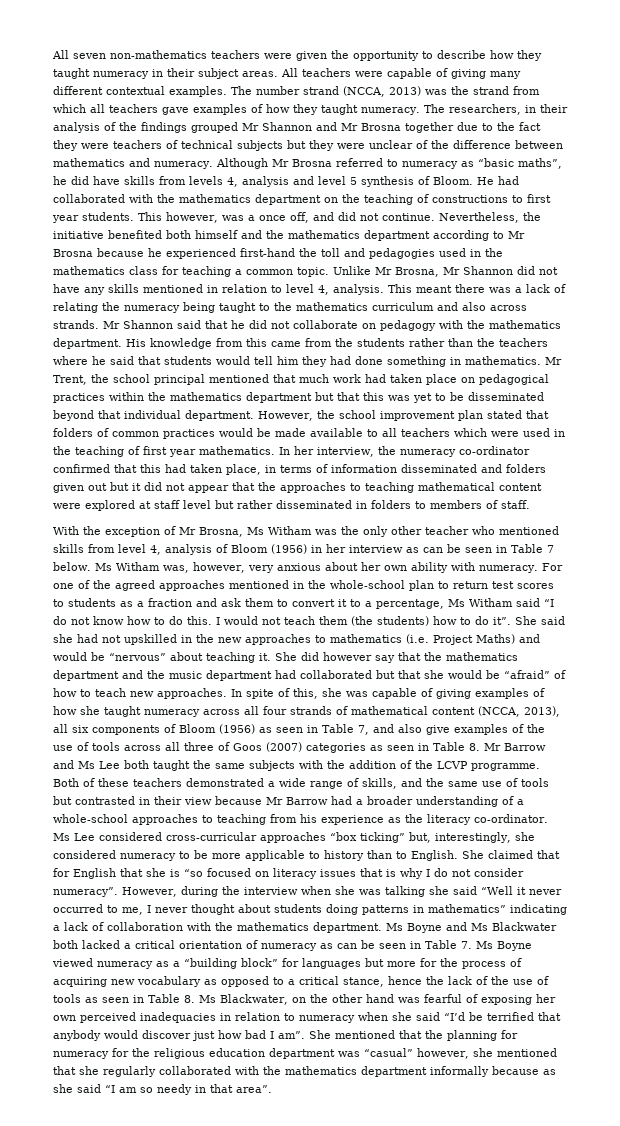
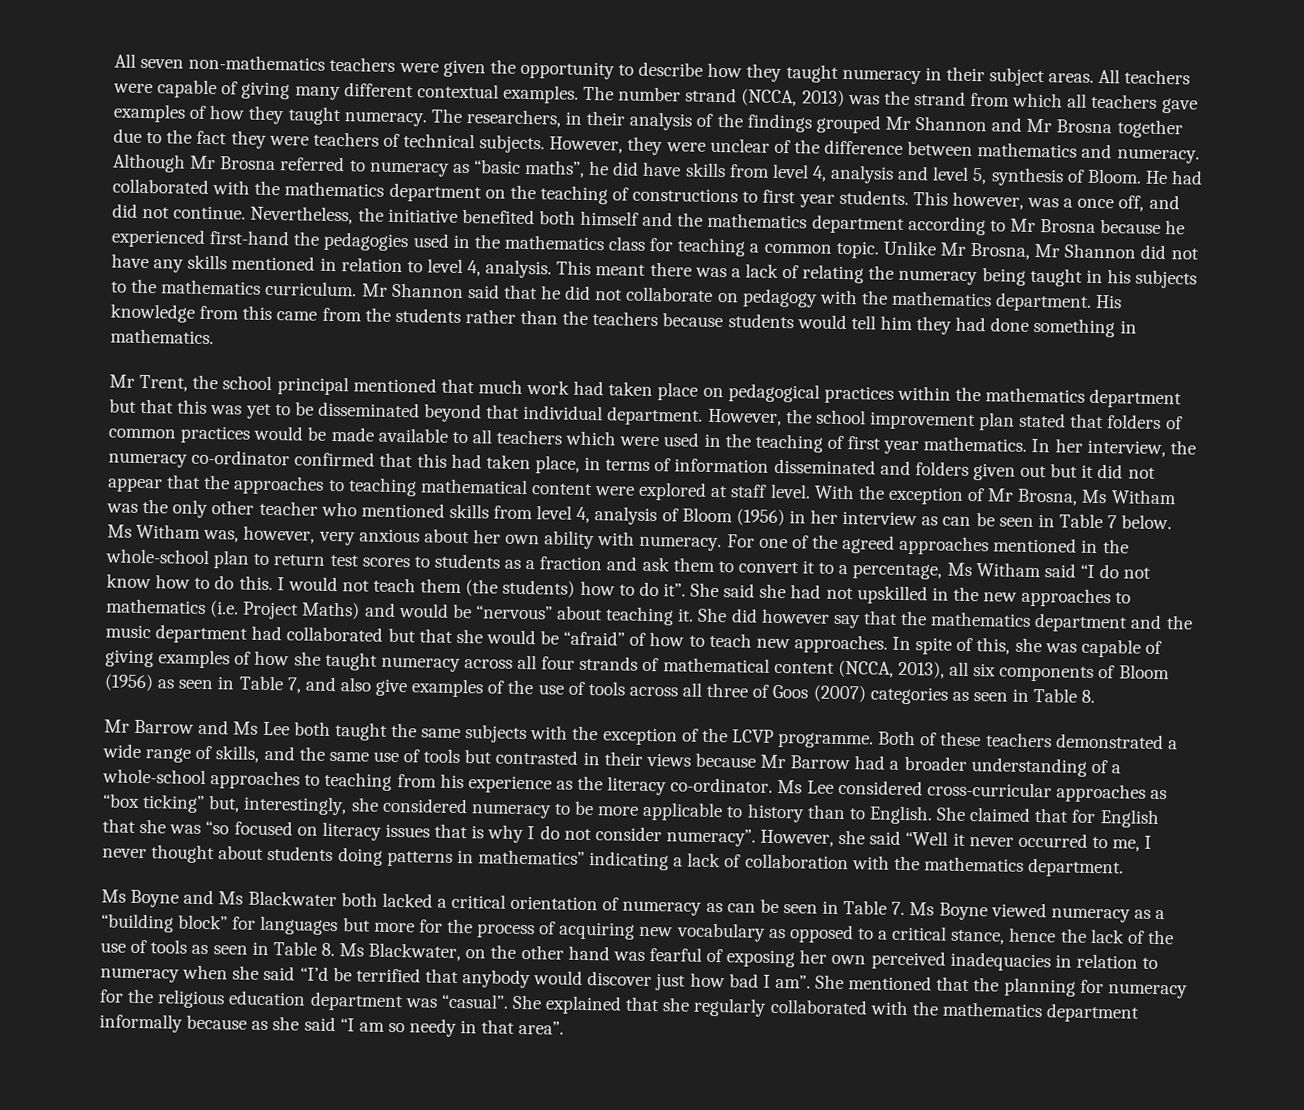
[237,140,306,151] subjects but -> [479,134,624,154] subjects. However,
[189,176,223,185] levels -> [771,163,809,179] level
[350,177,357,185] 5 -> [972,167,988,185] 5,
[321,248,365,257] toll and -> (321, 238) none
[259,302,527,311] [53,320,99,329] to the mathematics curriculum and also across strands. -> [1085,269,1198,289] [111,278,358,297] in his subjects to the mathematics curriculum.
[53,356,161,365] where he said that -> [662,312,724,328] because
(541, 360) none -> (214, 336) //
[183,500,530,509] level but rather disseminated in folders to members of staff. // -> [769,483,811,499] level.
(480, 747) none -> (1096, 696) //
[349,760,396,769] addition -> [602,727,678,746] exception
[184,797,212,805] view -> [645,752,691,767] views
(326, 837) none -> [1150,789,1168,800] as
[170,869,180,877] is -> [169,824,202,834] was
[180,886,425,897] during the interview when she was talking -> (835, 838) none
(382, 927) none -> (1125, 867) //
[364,1048,557,1059] “casual” however, she mentioned -> [440,993,623,1015] “casual”. She explained

